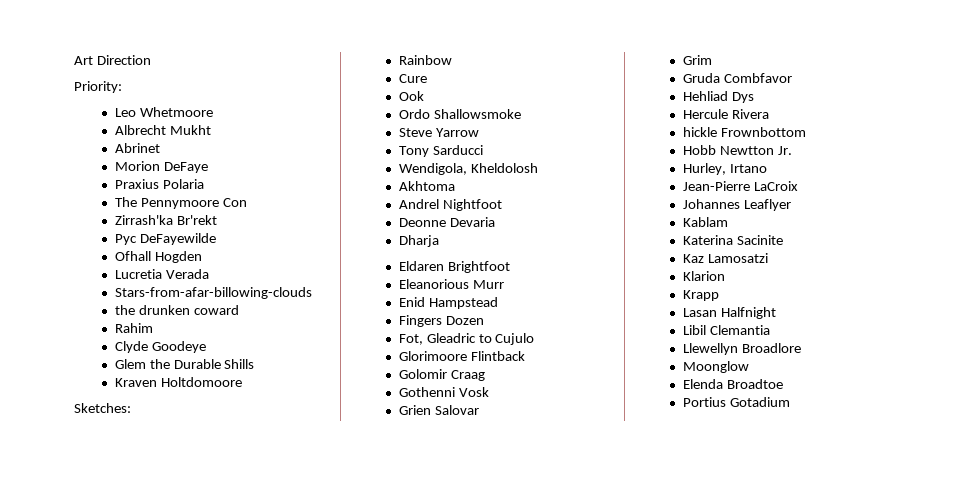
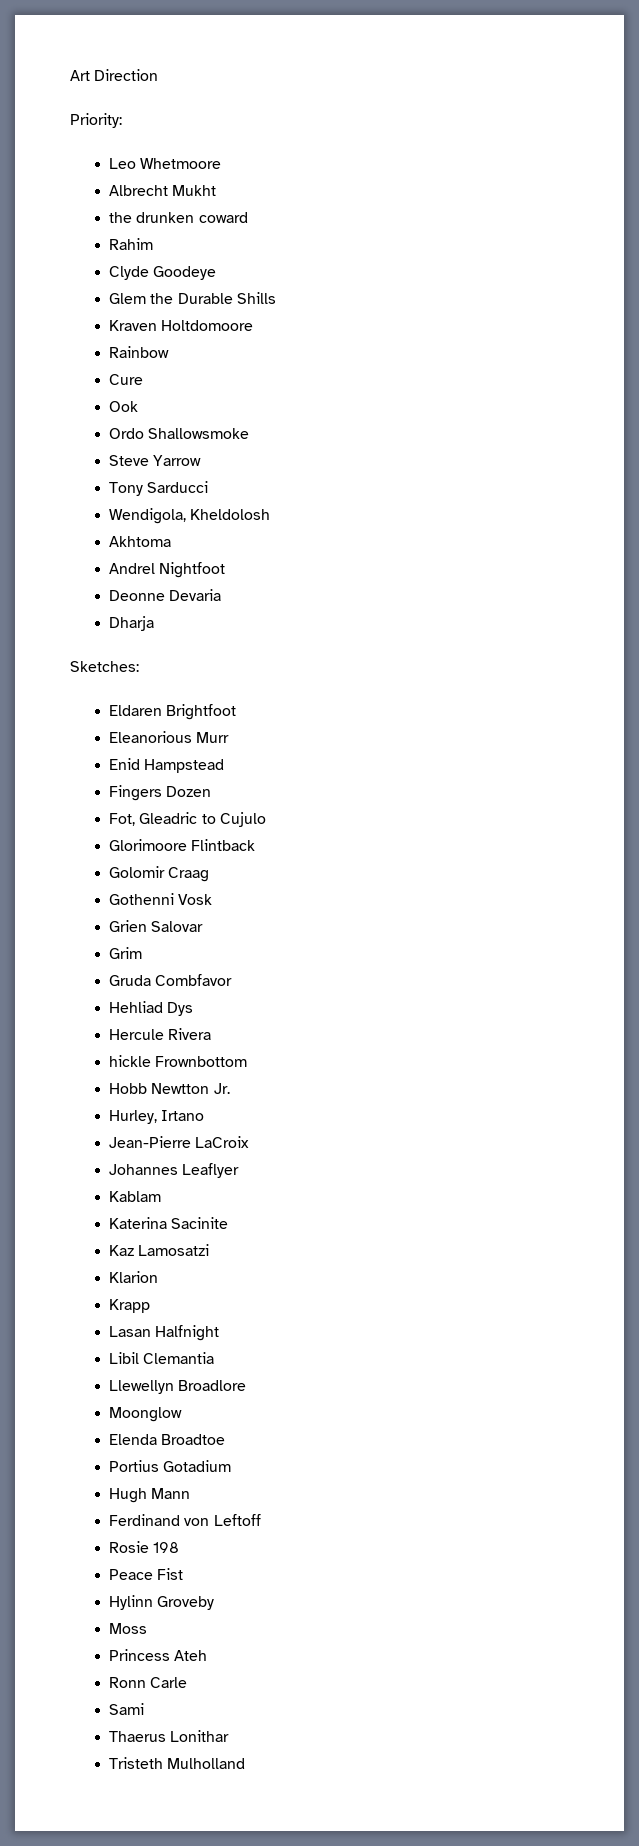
[114,143,160,153] [114,161,208,173] [114,179,204,189] [114,197,247,209] [114,215,217,225] [114,233,216,245] [114,251,202,263] [114,269,209,279] [114,287,312,299] // Abrinet // Morion DeFaye // Praxius Polaria // The Pennymoore Con // Zirrash'ka Br'rekt // Pyc DeFayewilde // Ofhall Hogden // Lucretia Verada // Stars-from-afar-billowing-clouds -> (217, 190) none
[74,403,131,413] // Sketches: -> (254, 325) none
(439, 241) none -> [70,661,139,672] // Sketches:
(790, 402) none -> [109,1488,191,1503] [109,1514,261,1526] [109,1541,180,1553] [109,1568,184,1580] [109,1595,215,1610] [109,1623,148,1634] [109,1649,208,1661] [109,1677,188,1688] [109,1703,145,1715] [109,1730,230,1742] [109,1757,246,1769] // Hugh Mann // Ferdinand von Leftoff // Rosie 198 // Peace Fist // Hylinn Groveby // Moss // Princess Ateh // Ronn Carle // Sami // Thaerus Lonithar // Tristeth Mulholland

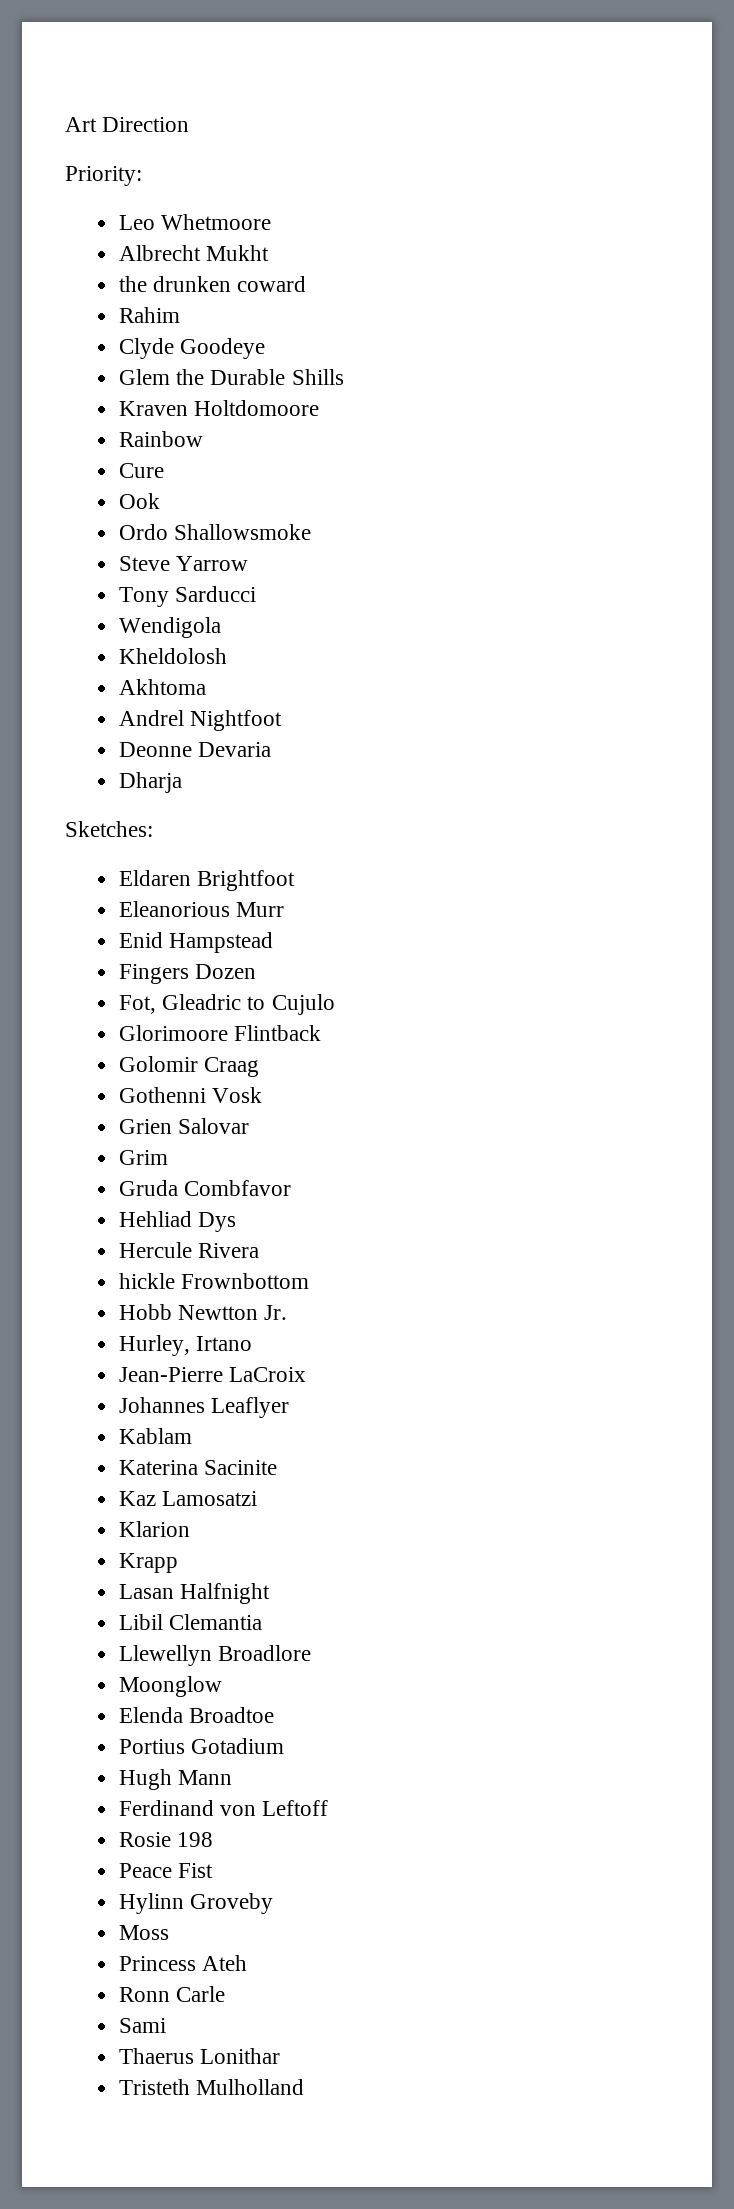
[109,508,187,524] Wendigola, -> [118,617,221,638] Wendigola //

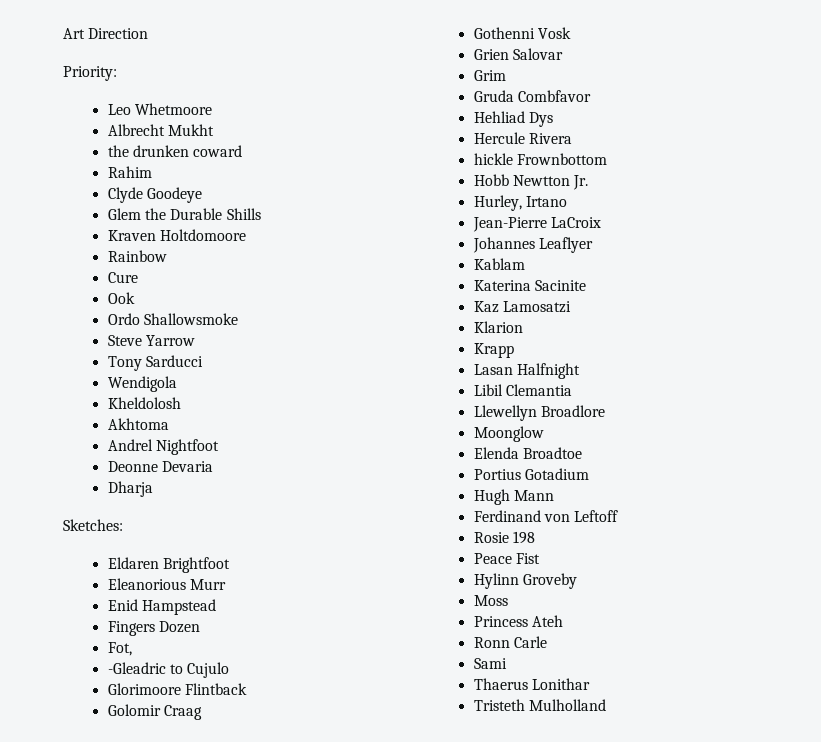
[162,994,242,1010] Gleadric -> [107,662,166,674] // -Gleadric

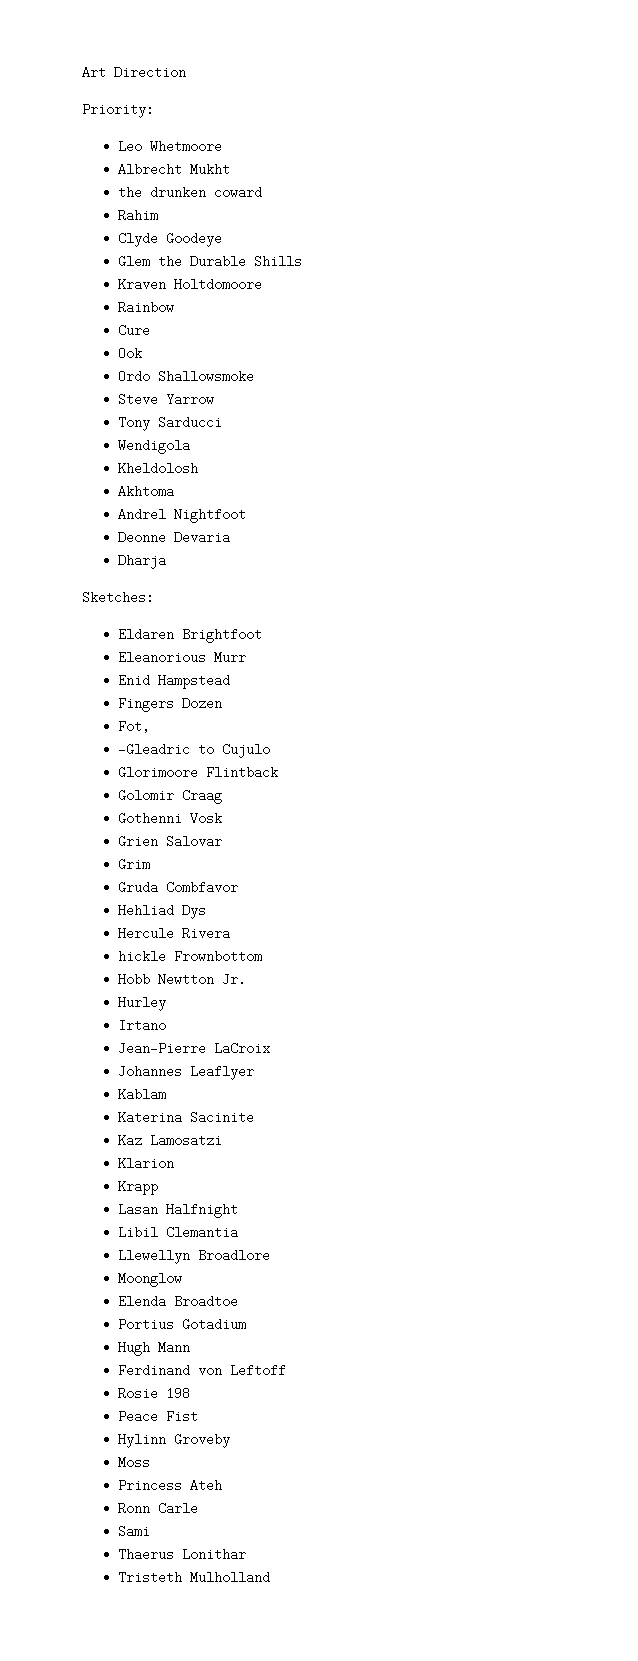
[473,195,522,211] Hurley, -> [117,996,166,1011] Hurley //

